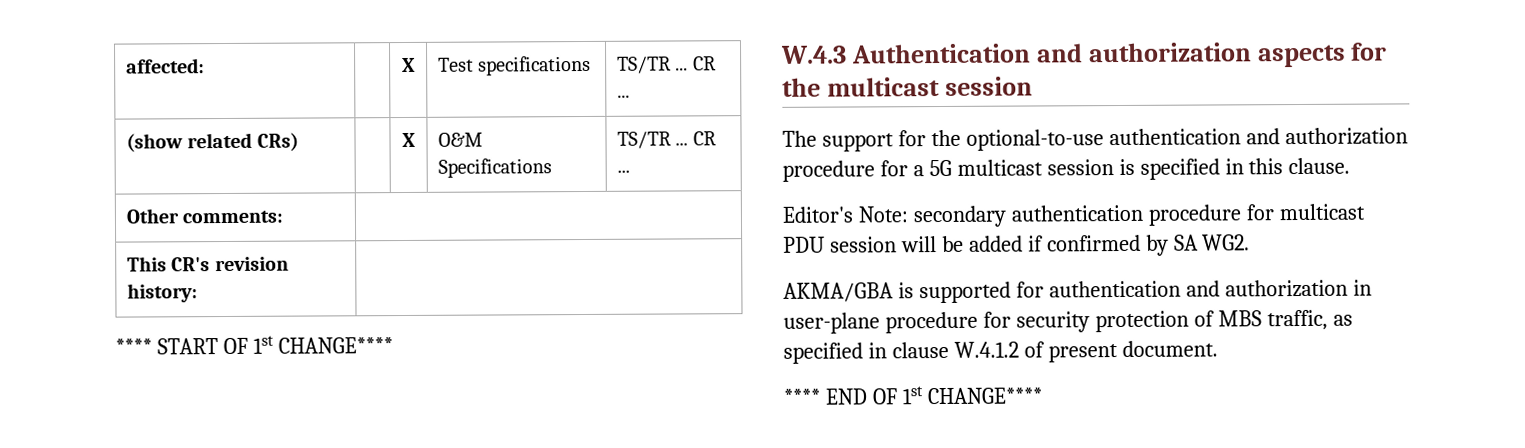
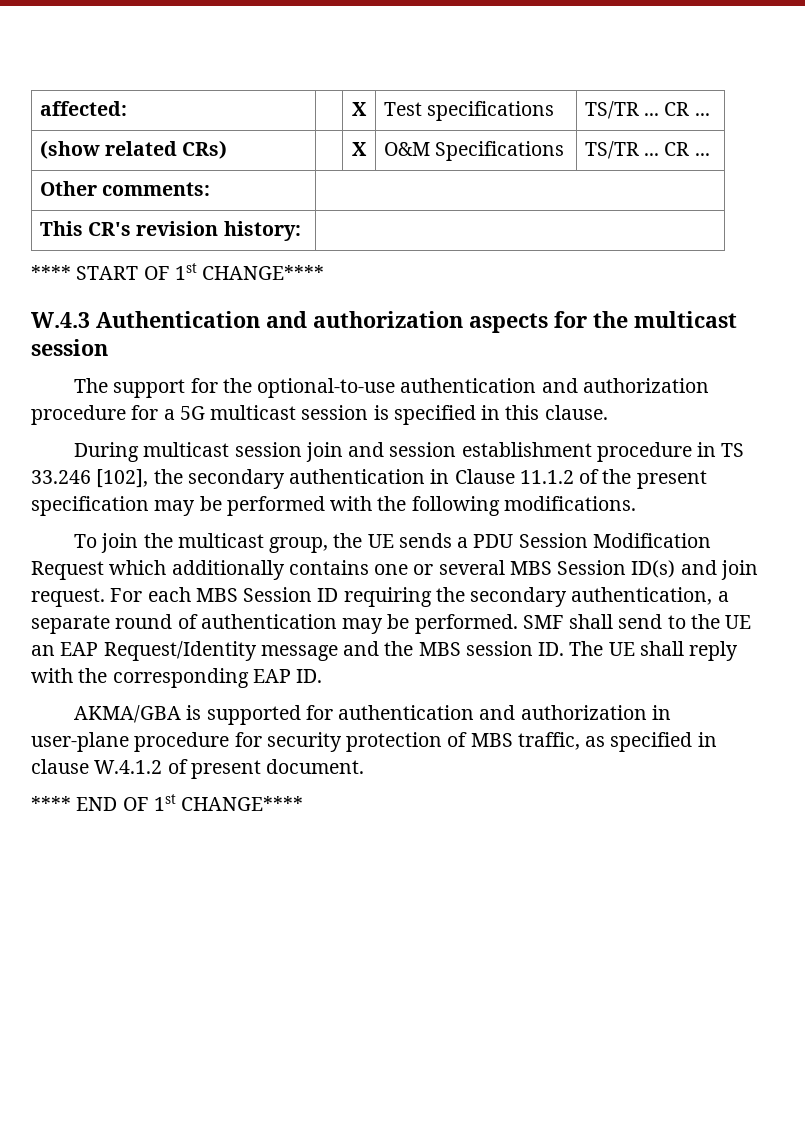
[782,203,1365,228] [783,234,1251,256] Editor's Note: secondary authentication procedure for multicast PDU session will be added if confirmed by SA WG2. -> [73,442,745,462] [31,469,707,489] [31,496,636,516] [73,533,711,553] [31,560,758,580] [31,587,729,607] [31,614,752,634] [31,641,739,661] [31,668,323,688] During multicast session join and session establishment procedure in TS 33.246 [102], the secondary authentication in Clause 11.1.2 of the present specification may be performed with the following modifications. // To join the multicast group, the UE sends a PDU Session Modification Request which additionally contains one or several MBS Session ID(s) and join request. For each MBS Session ID requiring the secondary authentication, a separate round of authentication may be performed. SMF shall send to the UE an EAP Request/Identity message and the MBS session ID. The UE shall reply with the corresponding EAP ID.

